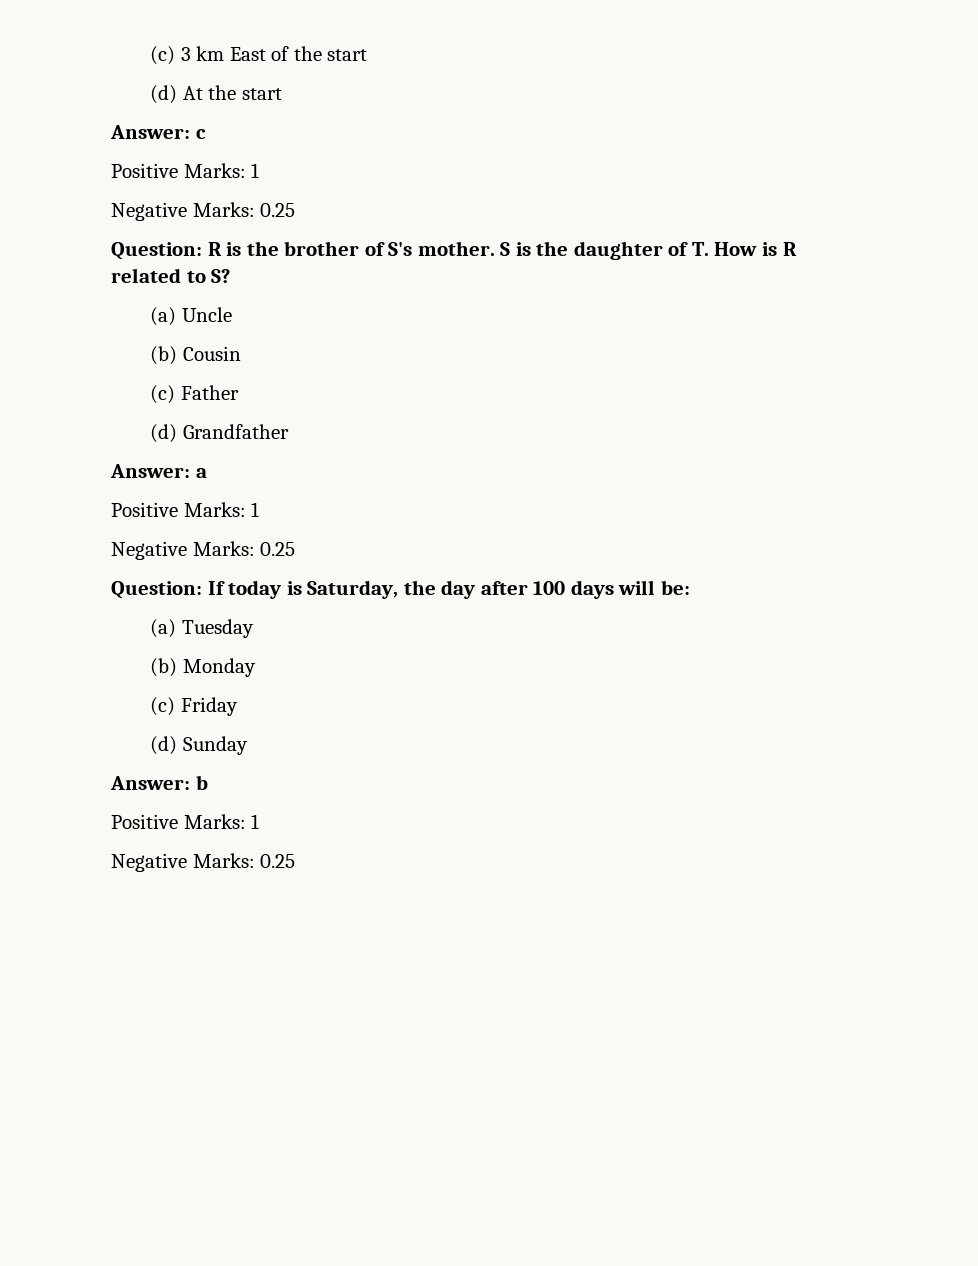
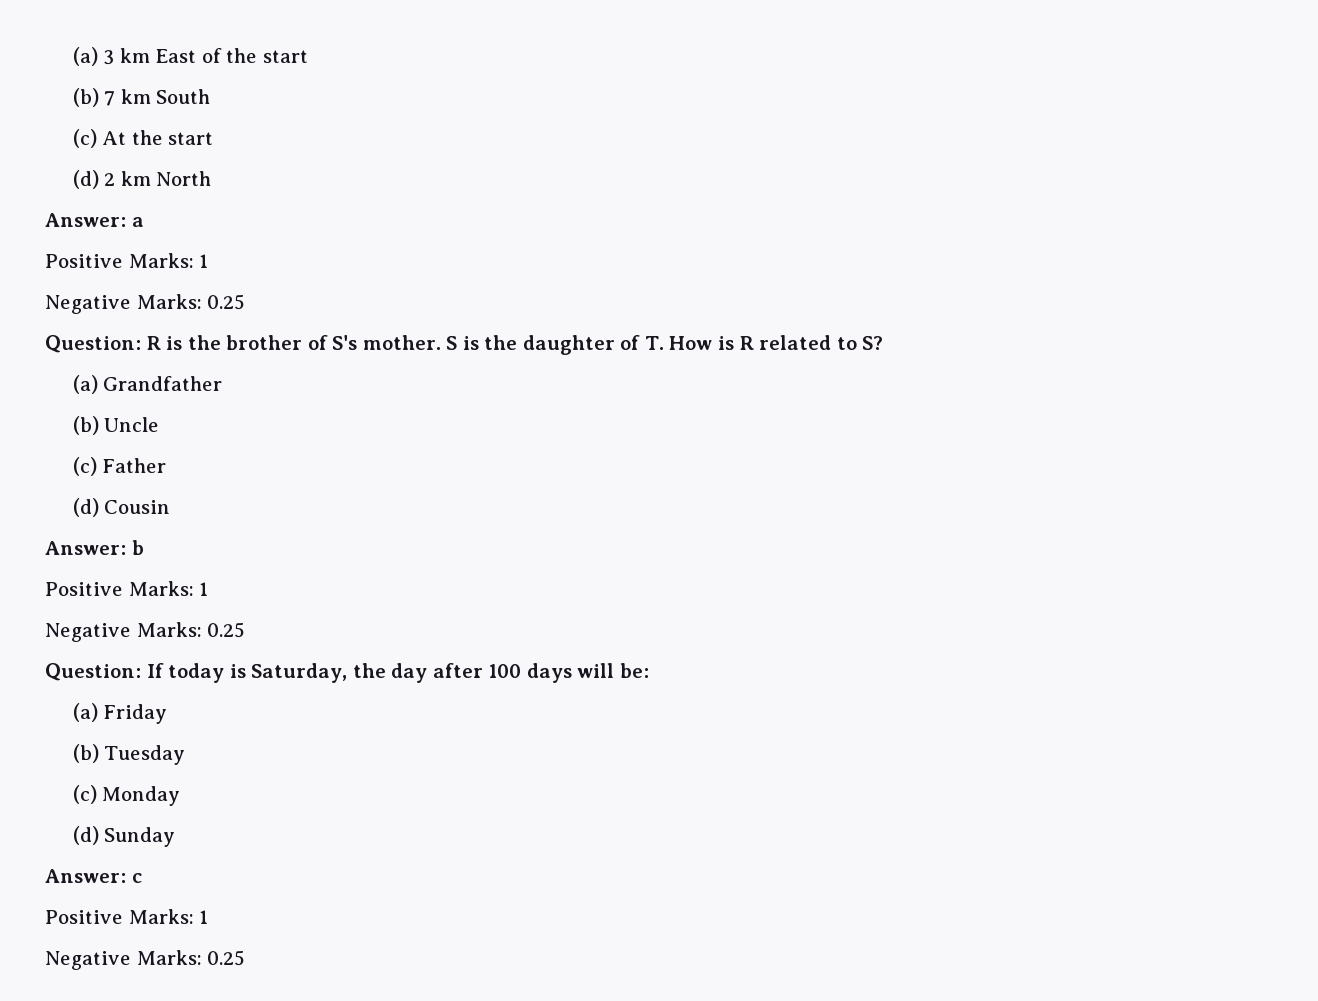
[149,46,175,65] (c) -> [72,47,98,66] (a)
[149,85,177,104] (d) -> [72,88,211,107] [72,129,97,148] (b) 7 km South // (c)
[110,125,206,139] // Answer: c -> [72,170,212,189] [45,213,144,227] // (d) 2 km North // Answer: a
[181,307,232,322] [149,346,241,365] Uncle // (b) Cousin -> [103,376,223,391] [72,416,160,435] Grandfather // (b) Uncle
[182,424,289,439] [110,464,207,478] Grandfather // Answer: a -> [104,500,171,514] [45,540,144,555] Cousin // Answer: b
(176, 628) none -> [103,704,168,724] [72,744,99,763] Friday // (b)
[149,658,177,677] (b) -> [72,785,97,804] (c)
[149,697,238,716] // (c) Friday -> (181, 796) none
[195,775,208,790] b -> [131,873,142,883] c

